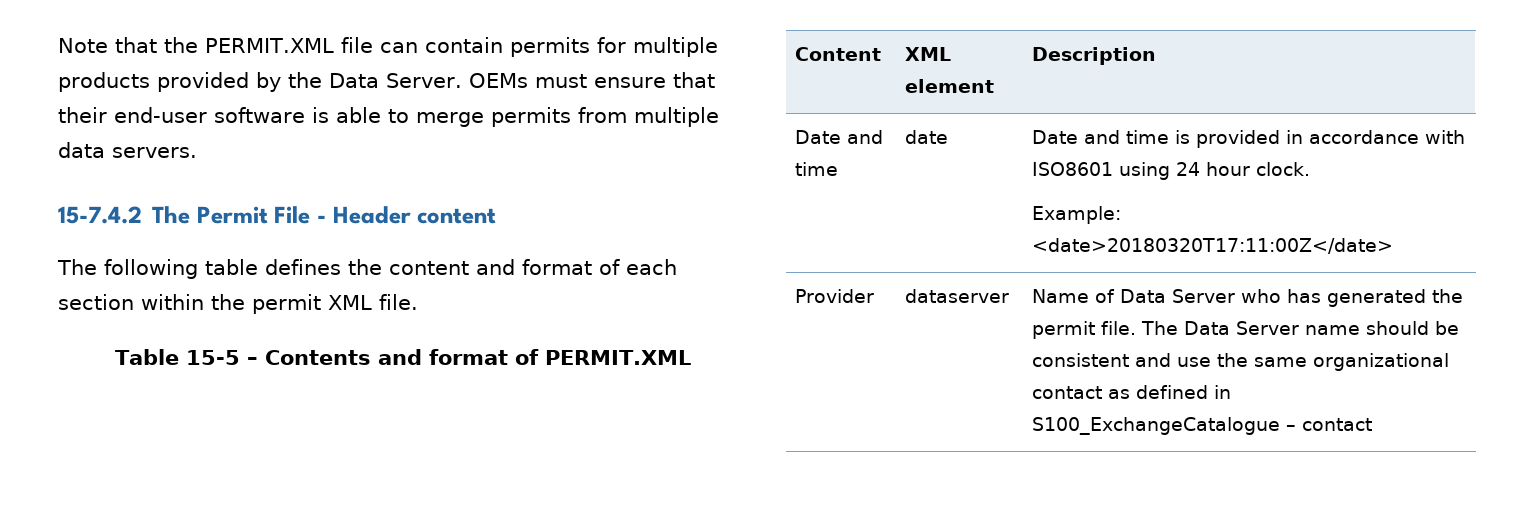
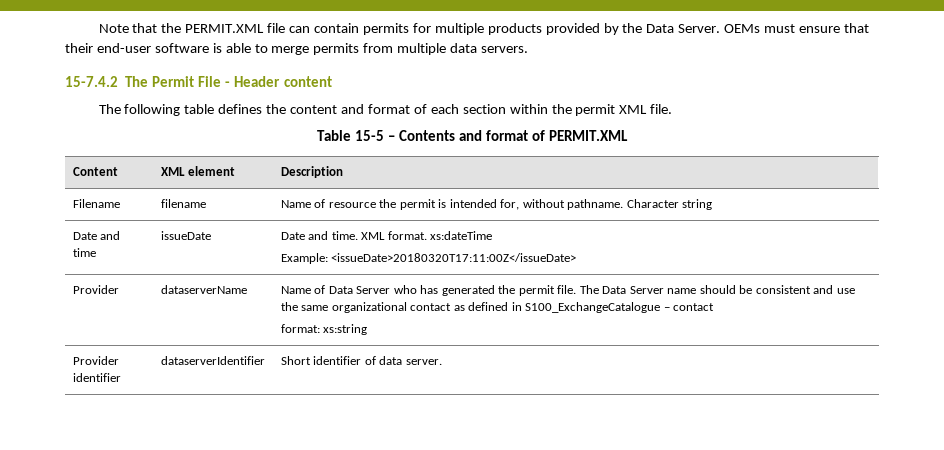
(1157, 56) none -> [72,199,120,208] [160,199,206,208] [280,199,713,210] // Filename | filename | Name of resource the permit is intended for, without pathname. Character string
[905,130,949,144] [1032,130,1466,148] [1032,162,1311,180] date | Date and time is provided in accordance with ISO8601 using 24 hour clock. -> [160,231,211,240] [280,231,493,240] issueDate | Date and time. XML format. xs:dateTime
[1032,238,1394,254] <date>20180320T17:11:00Z</date> -> [331,253,577,262] <issueDate>20180320T17:11:00Z</issueDate>
[905,289,1010,303] dataserver -> [160,285,247,294] dataserverName
(1373, 424) none -> [280,324,368,335] [72,356,119,365] [72,373,121,382] [160,356,265,365] [280,356,442,365] // format: xs:string // Provider identifier | dataserverIdentifier | Short identifier of data server.

